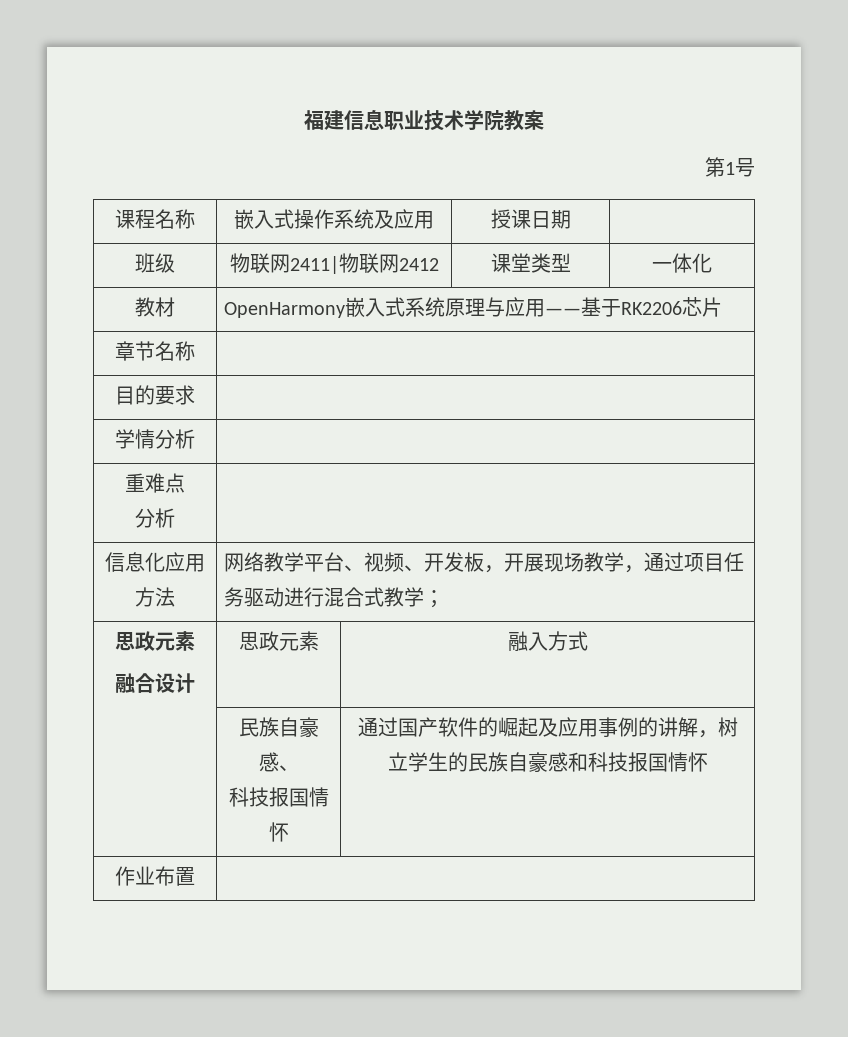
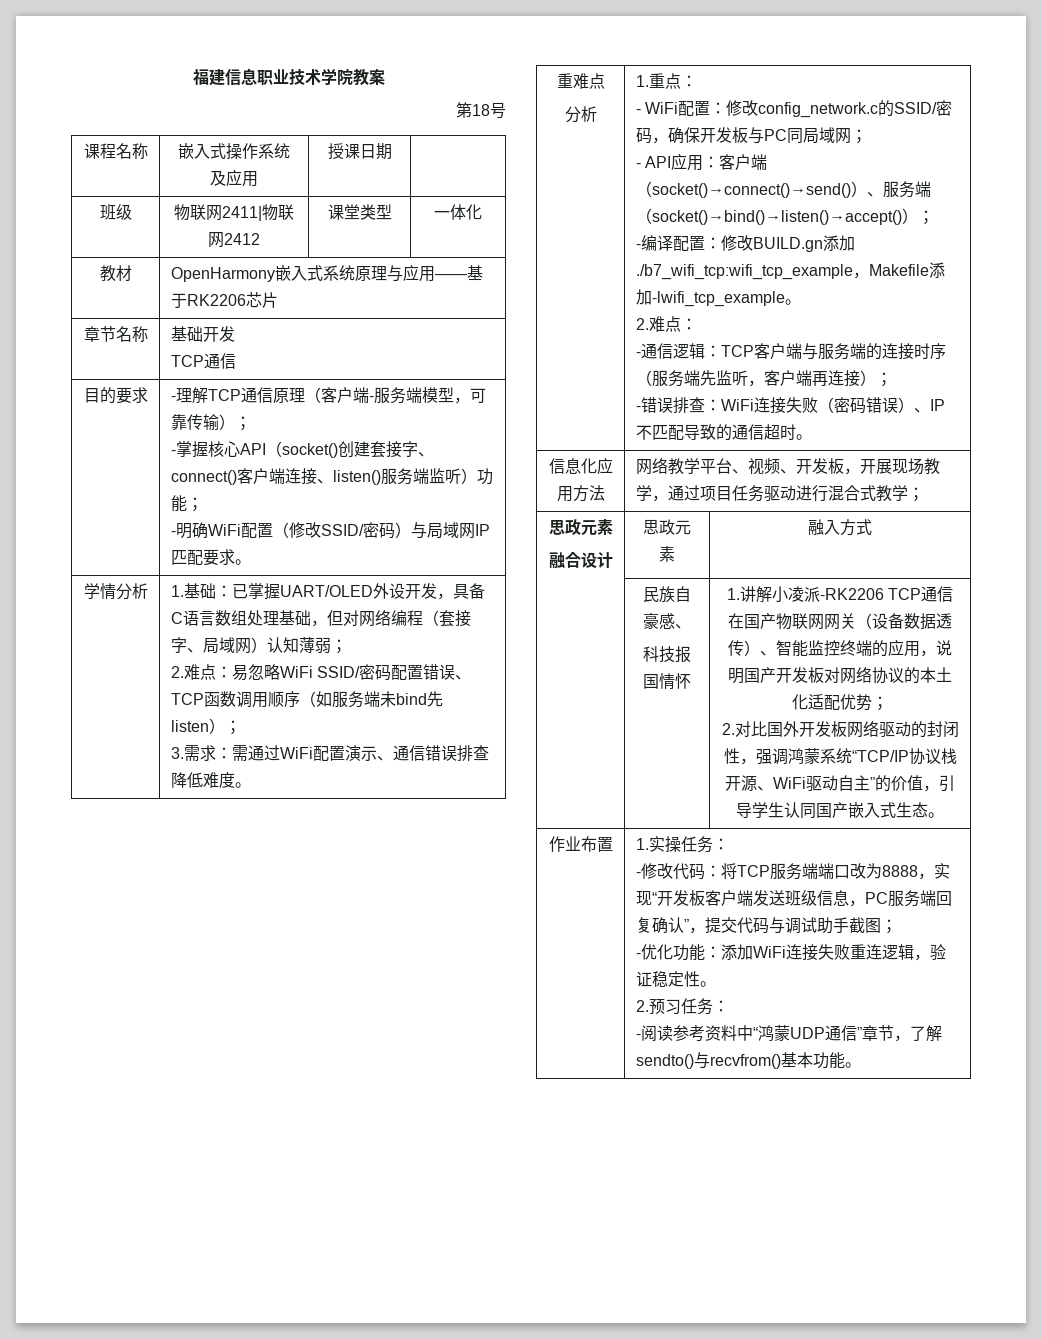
[725,162,735,175] 1 -> [472,104,490,116] 18
[115,385,195,405] [115,429,195,449] [125,473,185,493] [135,508,175,528] // 目的要求 | // 学情分析 | // 重难点 // 分析 | -> [171,326,236,342] [171,353,237,369] [83,387,148,404] [171,387,487,404] [171,414,252,431] [171,441,435,458] [171,468,494,485] [171,495,204,512] [171,522,491,539] [171,549,252,566] [83,583,148,600] [171,583,486,600] [171,609,472,627] [171,637,348,654] [171,664,472,681] [171,691,444,708] [171,718,242,735] [171,745,490,762] [171,772,252,788] [556,73,605,89] [564,106,597,123] [636,73,698,89] [636,100,953,118] [636,127,868,144] [636,153,768,171] [636,181,932,198] [636,208,935,225] [636,235,856,252] [636,262,946,280] [636,289,802,307] [636,316,698,332] [636,343,947,360] [636,370,893,387] [636,397,946,414] [636,424,813,441] 基础开发 // TCP通信 // 目的要求 | -理解TCP通信原理（客户端-服务端模型，可靠传输）； // -掌握核心API（socket()创建套接字、connect()客户端连接、listen()服务端监听）功能； // -明确WiFi配置（修改SSID/密码）与局域网IP匹配要求。 // 学情分析 | 1.基础：已掌握UART/OLED外设开发，具备C语言数组处理基础，但对网络编程（套接字、局域网）认知薄弱； // 2.难点：易忽略WiFi SSID/密码配置错误、TCP函数调用顺序（如服务端未bind先listen）； // 3.需求：需通过WiFi配置演示、通信错误排查降低难度。 // 重难点 // 分析 | 1.重点： // - WiFi配置：修改config_network.c的SSID/密码，确保开发板与PC同局域网； // - API应用：客户端（socket()→connect()→send()）、服务端（socket()→bind()→listen()→accept()）； // -编译配置：修改BUILD.gn添加./b7_wifi_tcp:wifi_tcp_example，Makefile添加-lwifi_tcp_example。 // 2.难点： // -通信逻辑：TCP客户端与服务端的连接时序（服务端先监听，客户端再连接）； // -错误排查：WiFi连接失败（密码错误）、IP不匹配导致的通信超时。
[357,717,738,738] [387,752,708,772] [115,866,195,886] 通过国产软件的崛起及应用事例的讲解，树立学生的民族自豪感和科技报国情怀 // 作业布置 | -> [726,586,954,603] [728,613,952,630] [728,639,952,657] [728,666,952,684] [792,694,888,711] [721,720,959,738] [723,748,957,765] [725,775,955,792] [736,802,944,819] [548,836,613,852] [636,836,730,853] [636,863,951,880] [636,890,953,907] [636,917,898,934] [636,944,947,961] [636,971,717,987] [636,998,730,1015] [636,1025,943,1042] [636,1052,862,1069] 1.讲解小凌派-RK2206 TCP通信在国产物联网网关（设备数据透传）、智能监控终端的应用，说明国产开发板对网络协议的本土化适配优势； // 2.对比国外开发板网络驱动的封闭性，强调鸿蒙系统“TCP/IP协议栈开源、WiFi驱动自主”的价值，引导学生认同国产嵌入式生态。 // 作业布置 | 1.实操任务： // -修改代码：将TCP服务端端口改为8888，实现“开发板客户端发送班级信息，PC服务端回复确认”，提交代码与调试助手截图； // -优化功能：添加WiFi连接失败重连逻辑，验证稳定性。 // 2.预习任务： // -阅读参考资料中“鸿蒙UDP通信”章节，了解sendto()与recvfrom()基本功能。

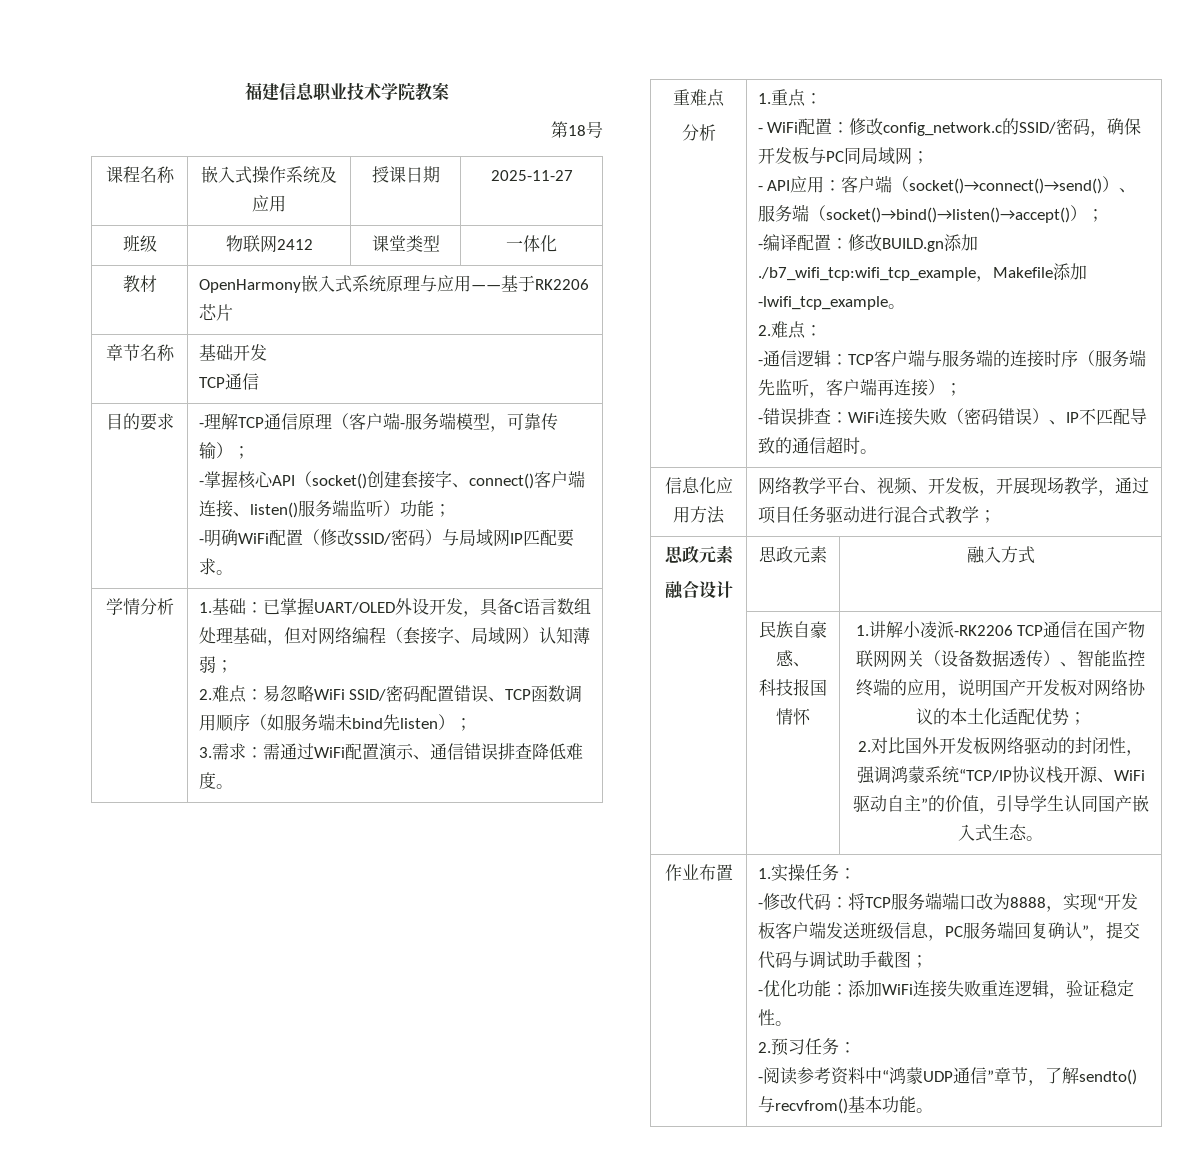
(392, 151) none -> [490,170,573,181] 2025-11-27
[222,204,294,221] [208,232,224,248] 2411|物联网 -> (277, 244) none

